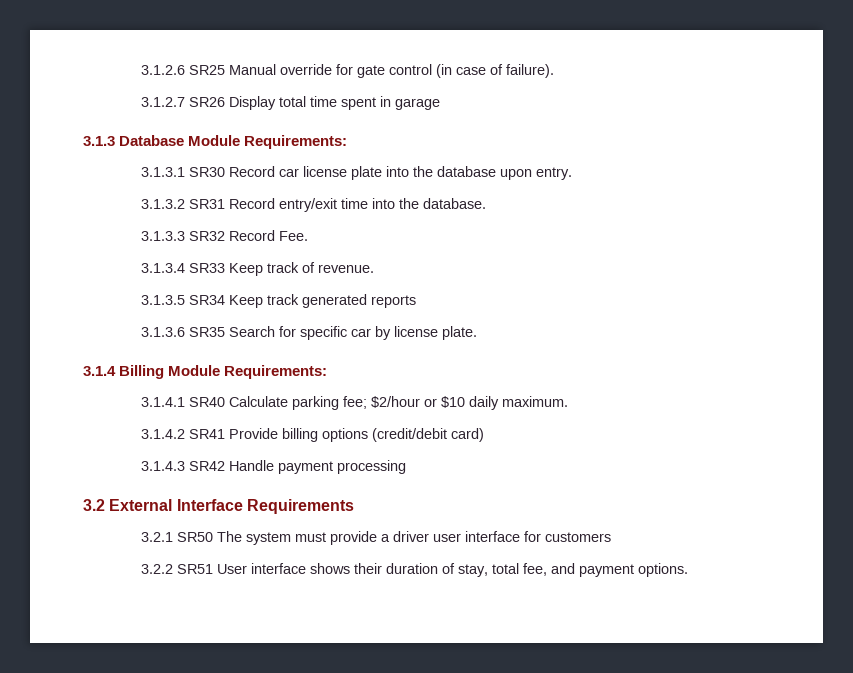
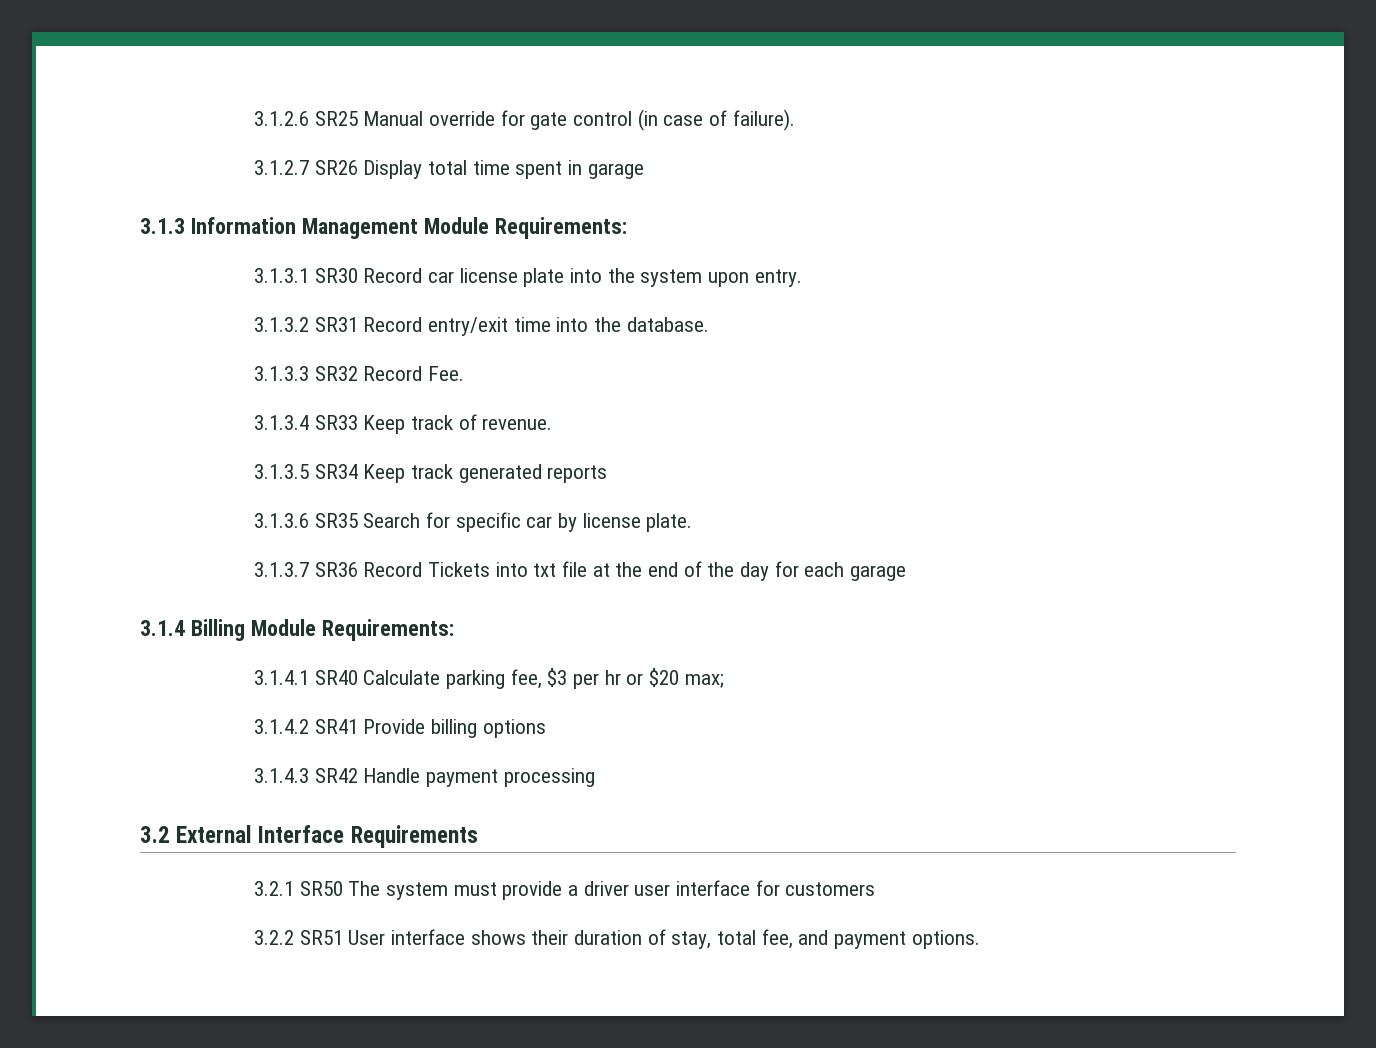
[119,135,185,146] Database -> [190,217,418,239] Information Management
[436,166,496,177] database -> [640,269,703,287] system
(477, 333) none -> [253,561,907,581] // 3.1.3.7 SR36 Record Tickets into txt file at the end of the day for each garage
[342,396,568,410] fee; $2/hour or $10 daily maximum. -> [510,668,724,689] fee, $3 per hr or $20 max;
[371,428,484,442] (credit/debit card) -> (546, 728) none

